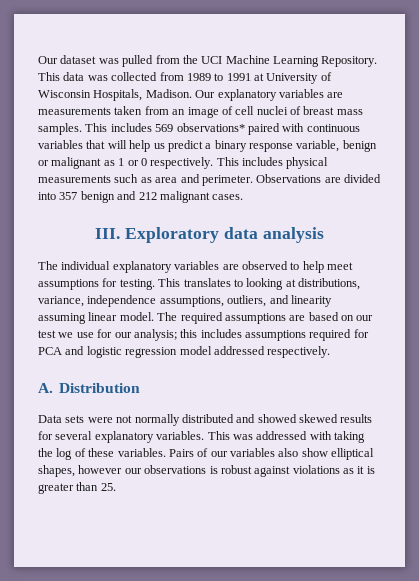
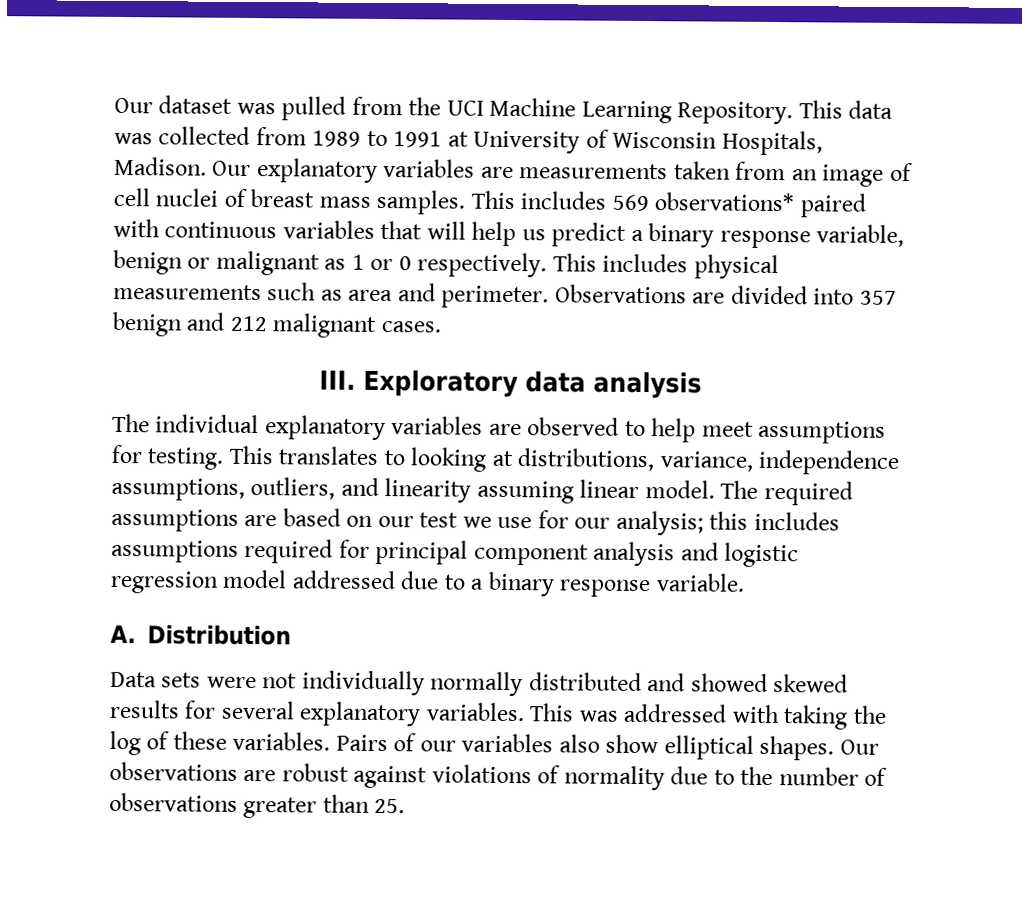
[38,347,62,355] PCA -> [375,539,676,567] principal component analysis
[267,346,331,358] respectively. -> [400,571,745,598] due to a binary response variable.
(133, 419) none -> [301,670,425,696] individually
[38,465,375,477] shapes, however our observations is robust against violations as it is -> [759,735,879,761] [109,761,888,791] [109,792,238,812] shapes. Our observations are robust against violations of normality due to the number of observations

